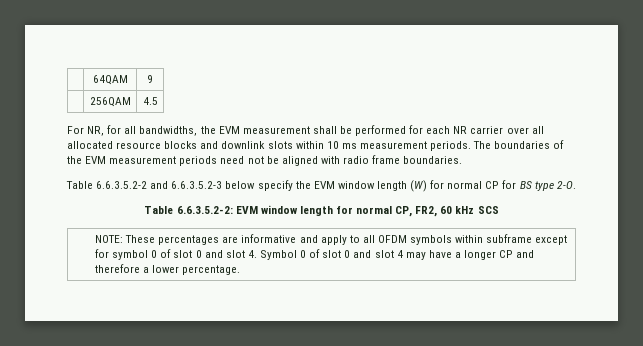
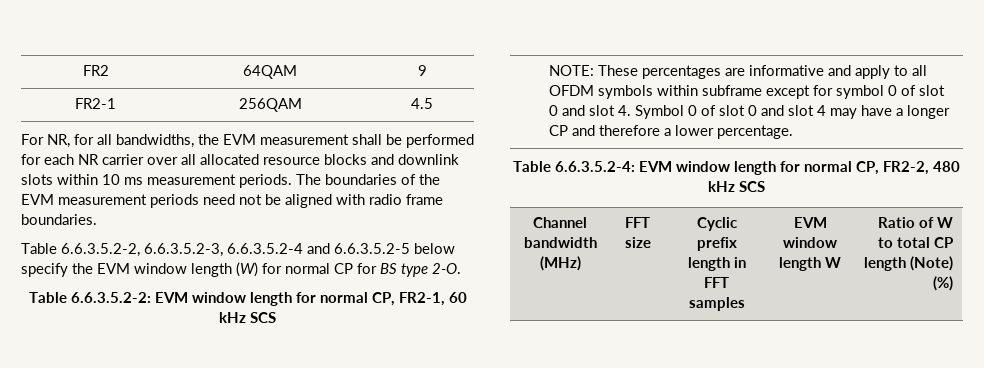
(92, 80) none -> [82,65,109,76] FR2
(153, 79) none -> [75,98,116,109] FR2-1
[96,181,223,189] 6.6.3.5.2-2 and 6.6.3.5.2-3 -> [61,243,410,257] 6.6.3.5.2-2, 6.6.3.5.2-3, 6.6.3.5.2-4 and 6.6.3.5.2-5
[415,206,438,217] FR2, -> [398,292,445,306] FR2-1,
(241, 270) none -> [513,161,960,175] [708,181,765,192] [533,217,587,228] [523,237,597,248] [539,256,581,271] [625,217,650,228] [624,237,651,248] [696,217,737,231] [696,237,737,251] [687,257,746,271] [704,277,729,288] [688,297,745,311] [793,217,827,228] [783,237,837,248] [779,257,841,271] [878,217,954,228] [878,237,954,248] [864,256,954,271] [933,276,954,291] // Table 6.6.3.5.2-4: EVM window length for normal CP, FR2-2, 480 kHz SCS // Channel bandwidth (MHz) | FFT size | Cyclic prefix length in FFT samples | EVM window length W | Ratio of W to total CP length (Note) (%)

